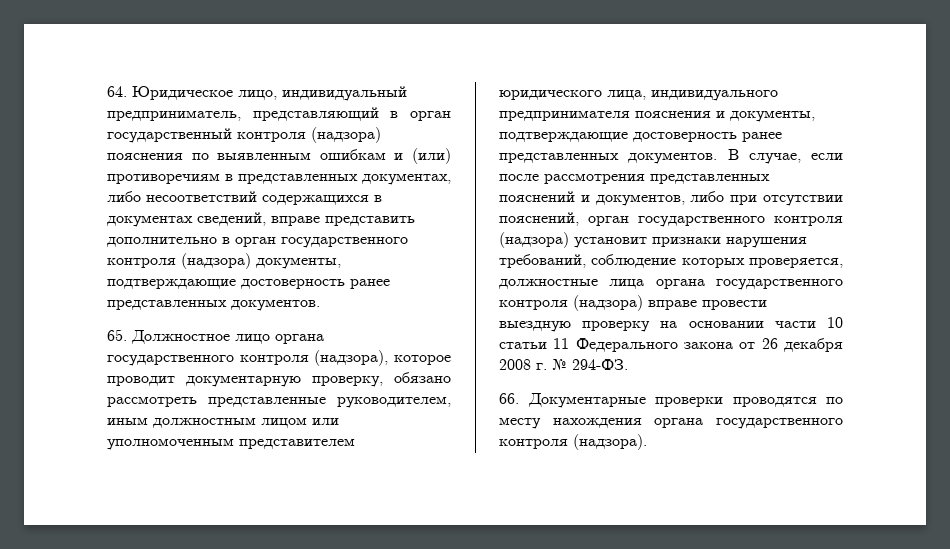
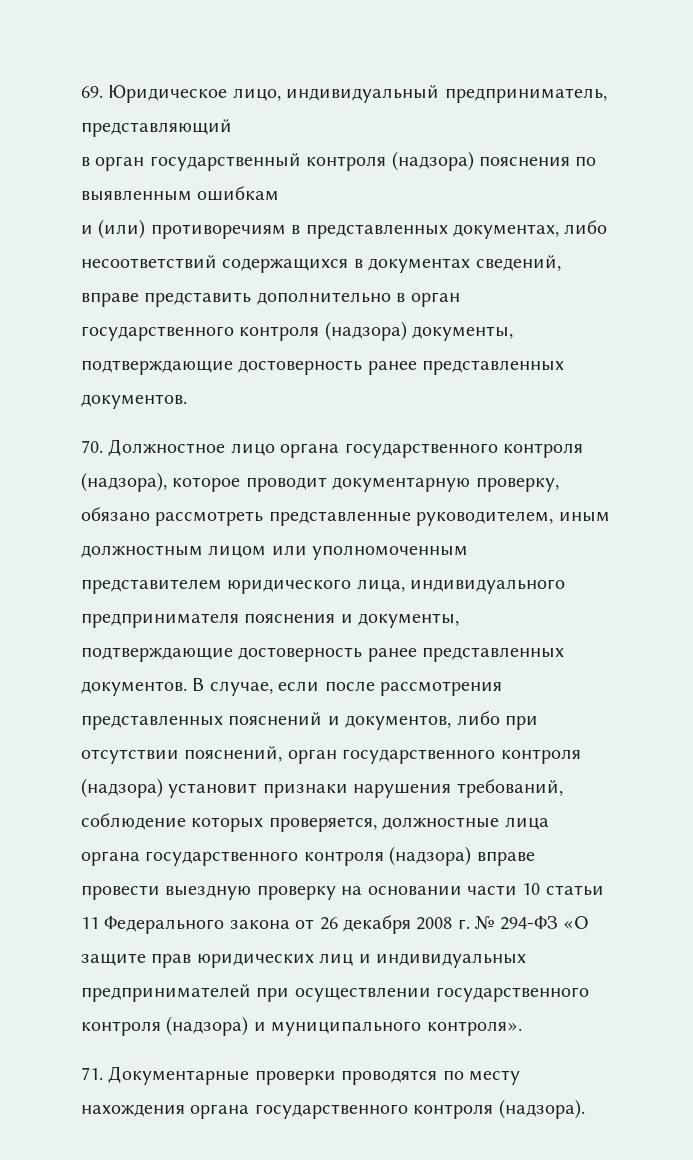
[107,86,127,97] 64. -> [81,86,103,98] 69.
(379, 114) none -> (232, 128) //
(386, 154) none -> (280, 193) //
[107,329,127,341] 65. -> [81,440,103,453] 70.
[572,359,628,370] [499,393,519,404] 294-ФЗ. // 66. -> [499,916,589,930] [81,953,526,968] [81,984,590,1002] [81,1016,522,1036] [81,1067,103,1080] 294-ФЗ «О защите прав юридических лиц и индивидуальных предпринимателей при осуществлении государственного контроля (надзора) и муниципального контроля». // 71.

